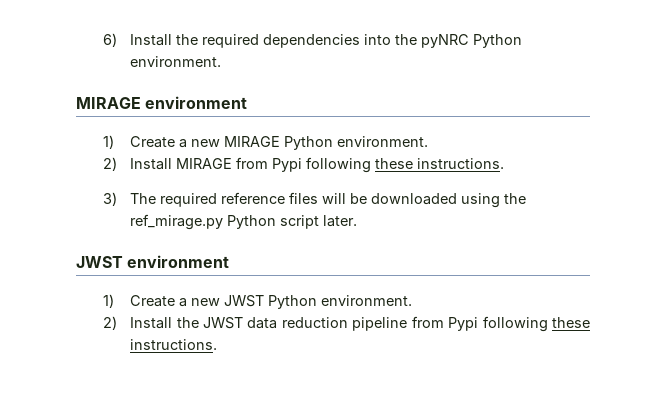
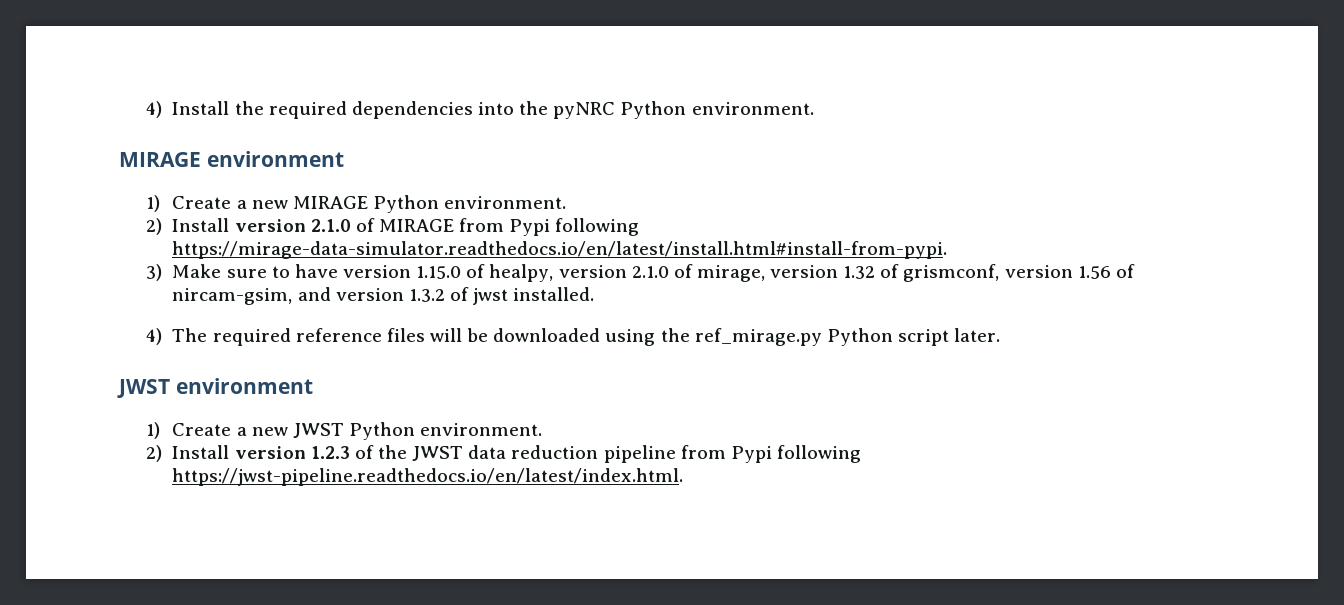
[103,33,118,47] 6) -> [145,101,162,118] 4)
(173, 164) none -> [234,218,375,232] version 2.1.0 of
[375,158,505,169] [103,192,118,206] these instructions. // 3) -> [172,241,948,259] [145,264,1135,282] [172,287,595,305] [145,328,162,345] https://mirage-data-simulator.readthedocs.io/en/latest/install.html#install-from-pypi. // 3) Make sure to have version 1.15.0 of healpy, version 2.1.0 of mirage, version 1.32 of grismconf, version 1.56 of nircam-gsim, and version 1.3.2 of jwst installed. // 4)
(173, 323) none -> [234,445,374,459] version 1.2.3 of
[552,317,590,328] [130,339,218,350] these instructions. -> [172,468,684,486] https://jwst-pipeline.readthedocs.io/en/latest/index.html.

